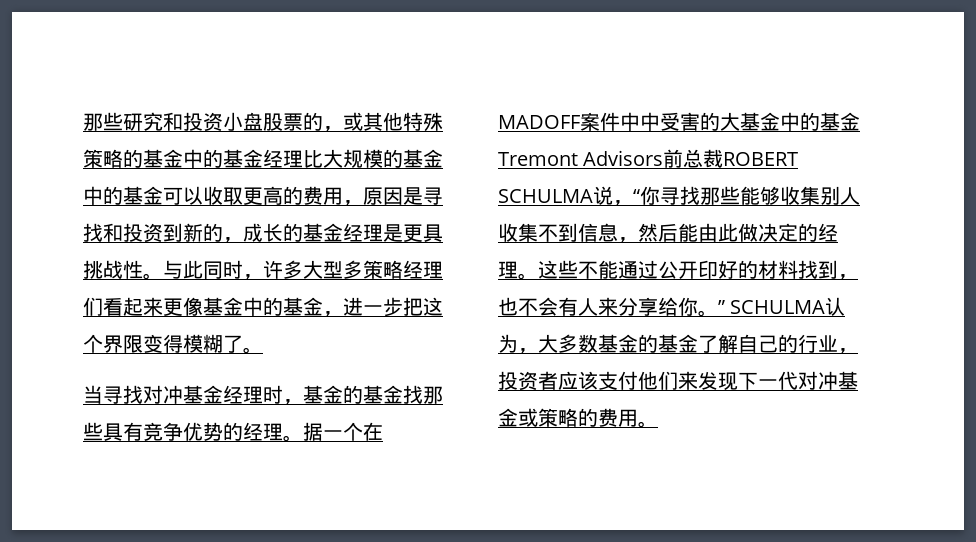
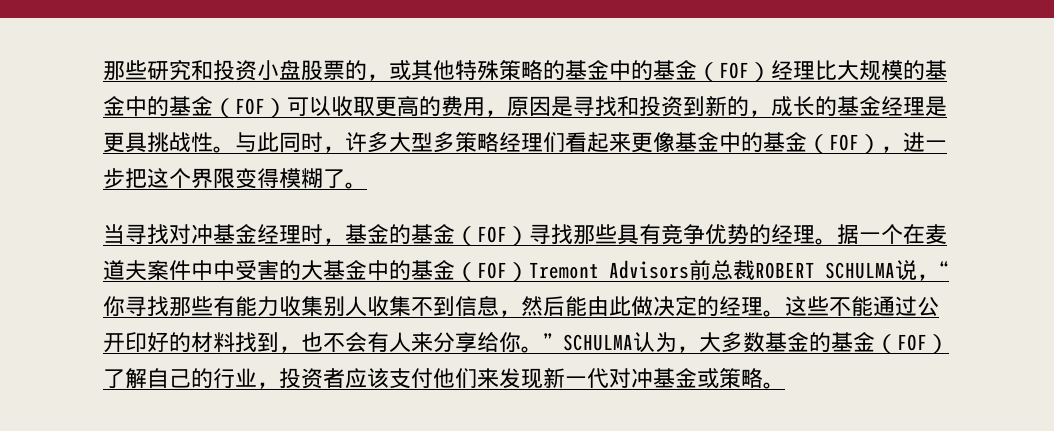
(263, 158) none -> [697,62,771,82] （FOF）
(163, 195) none -> [213,98,287,118] （FOF）
(323, 306) none -> [807,134,881,154] （FOF）
(403, 394) none -> [455,224,551,246] （FOF）寻
[498,115,580,129] MADOFF -> [925,224,947,244] [103,260,147,281] 麦道夫
(860, 121) none -> [455,262,529,282] （FOF）
[740,186,780,205] 能够 -> [213,296,279,317] 有能力
(698, 343) none -> [875,334,949,354] （FOF）
[738,372,758,390] 下 -> [543,368,565,388] 新
[578,408,638,427] 的费用 -> (763, 378) none

